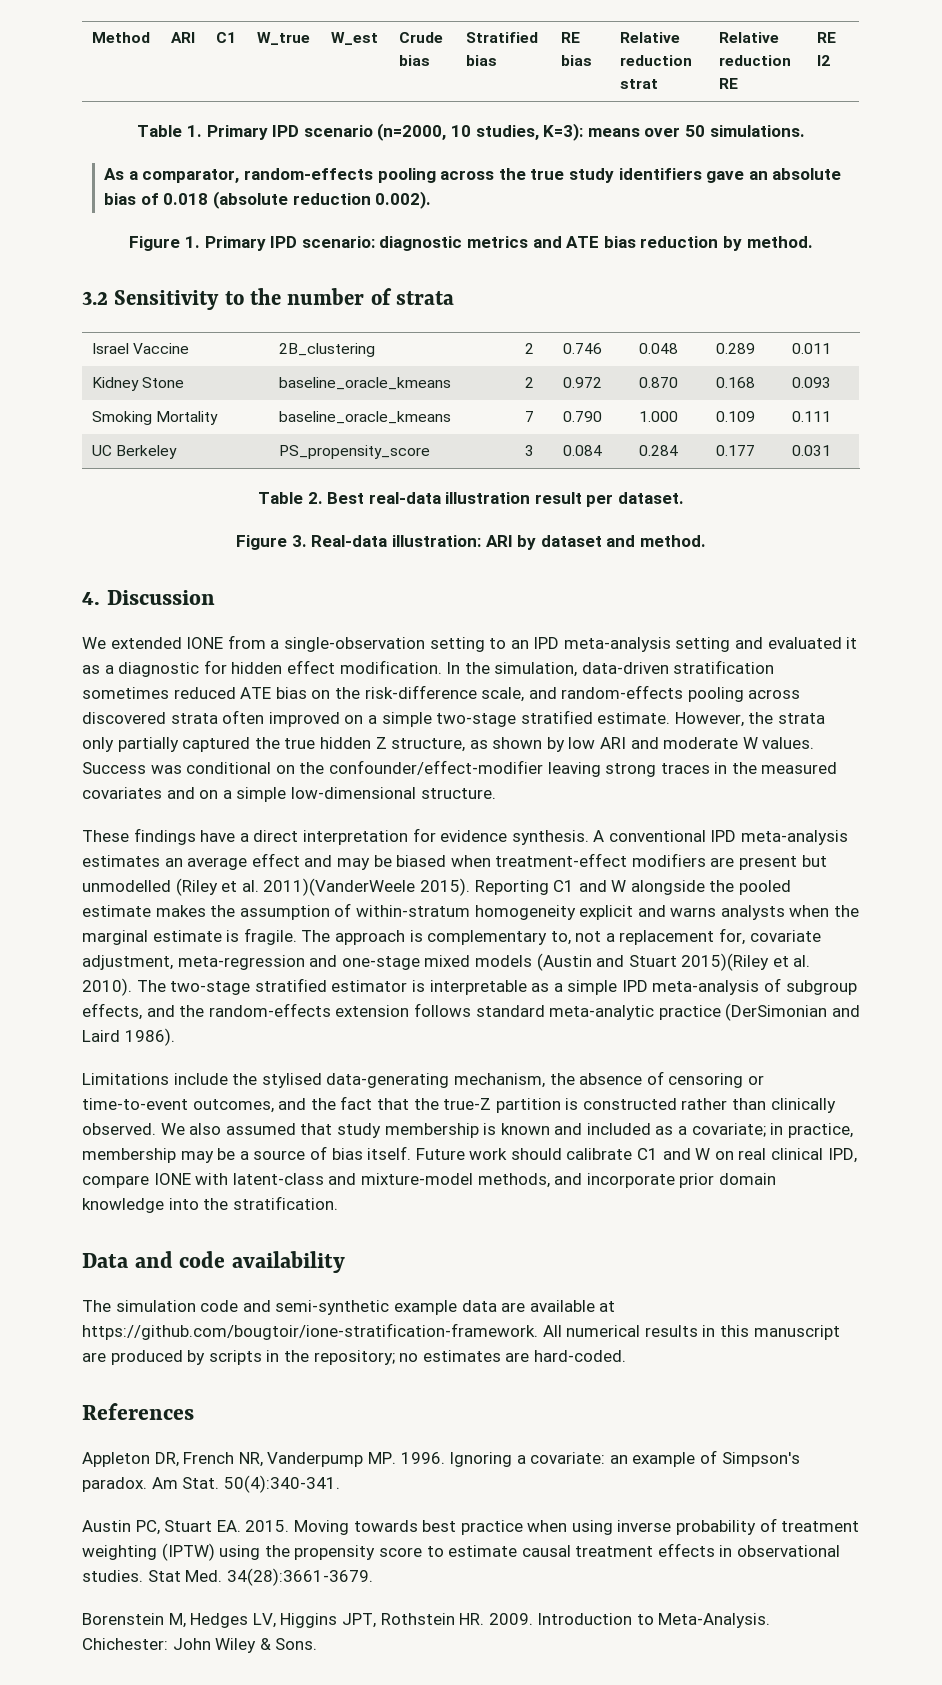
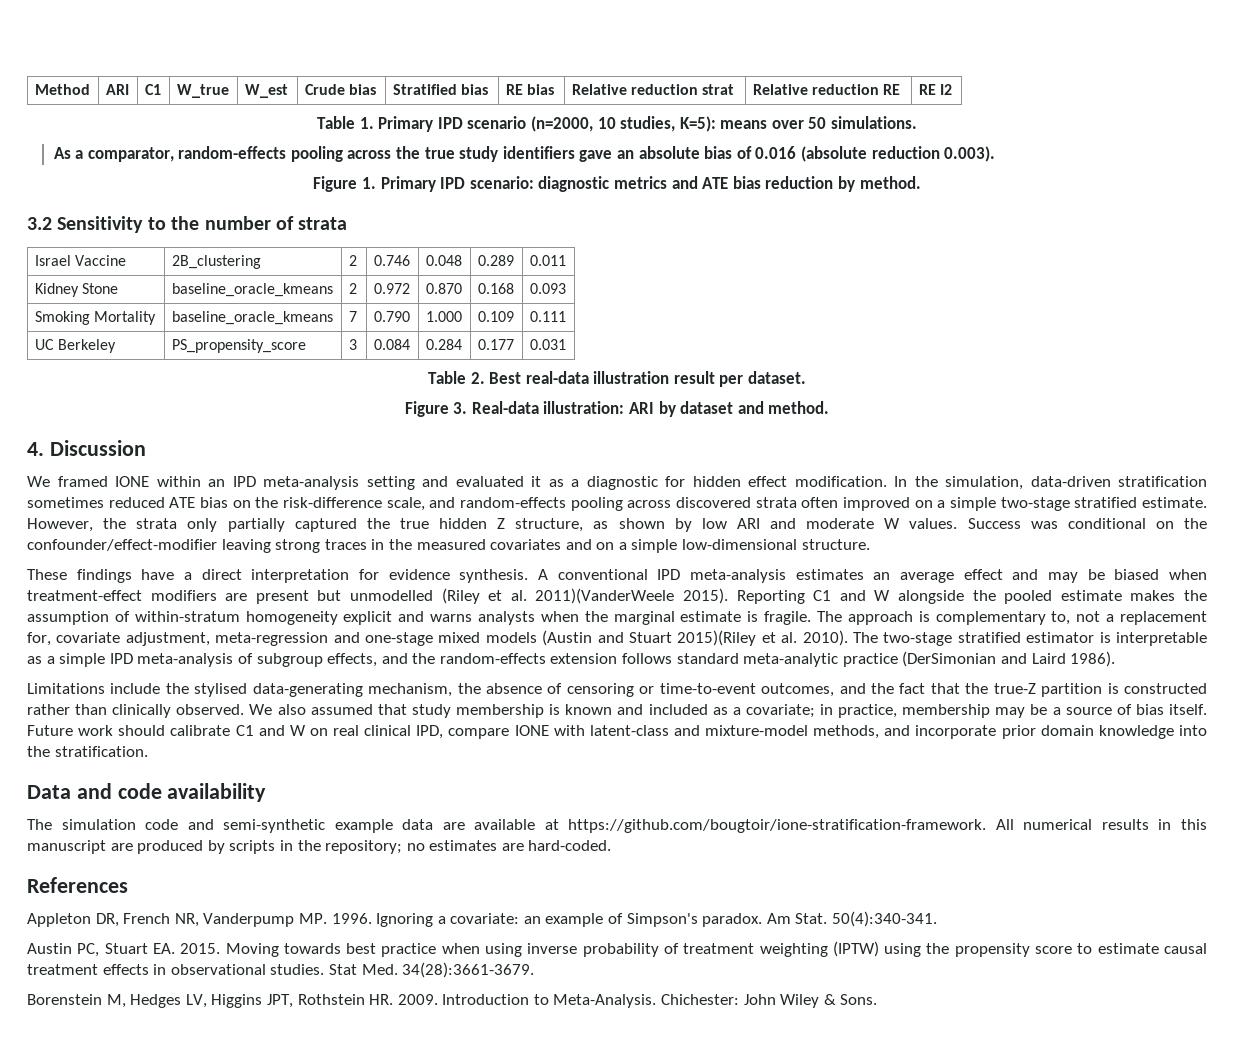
[543,123,584,141] K=3): -> [679,116,716,132] K=5):
[163,193,209,205] 0.018 -> [755,146,797,159] 0.016
[375,191,432,209] 0.002). -> [944,146,996,162] 0.003).
[110,635,507,652] extended IONE from a single-observation setting to -> [57,476,201,487] framed IONE within

